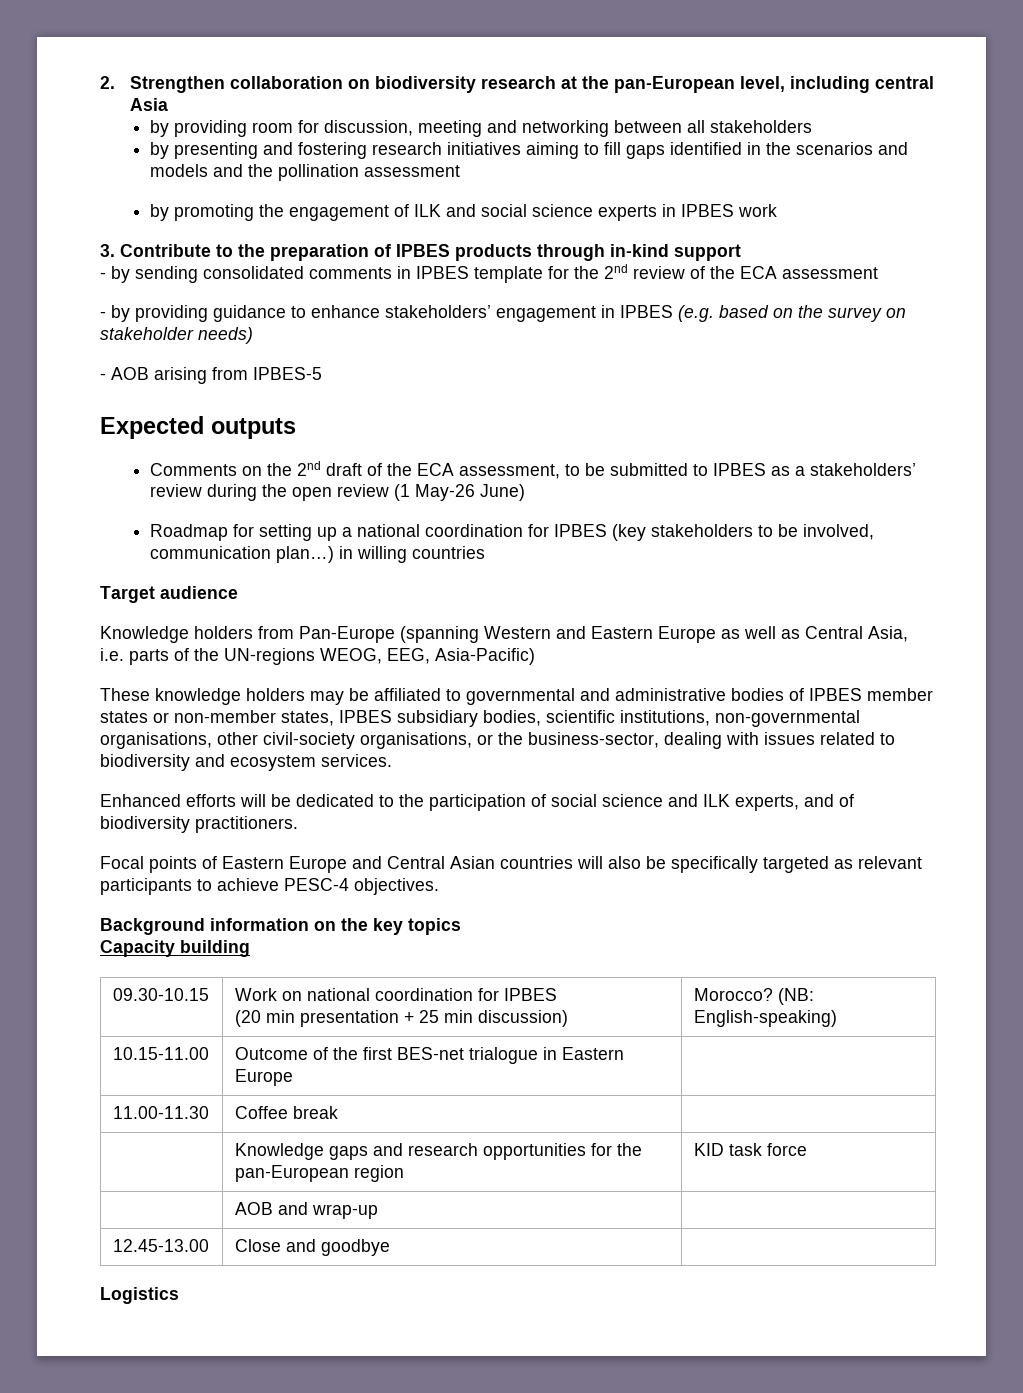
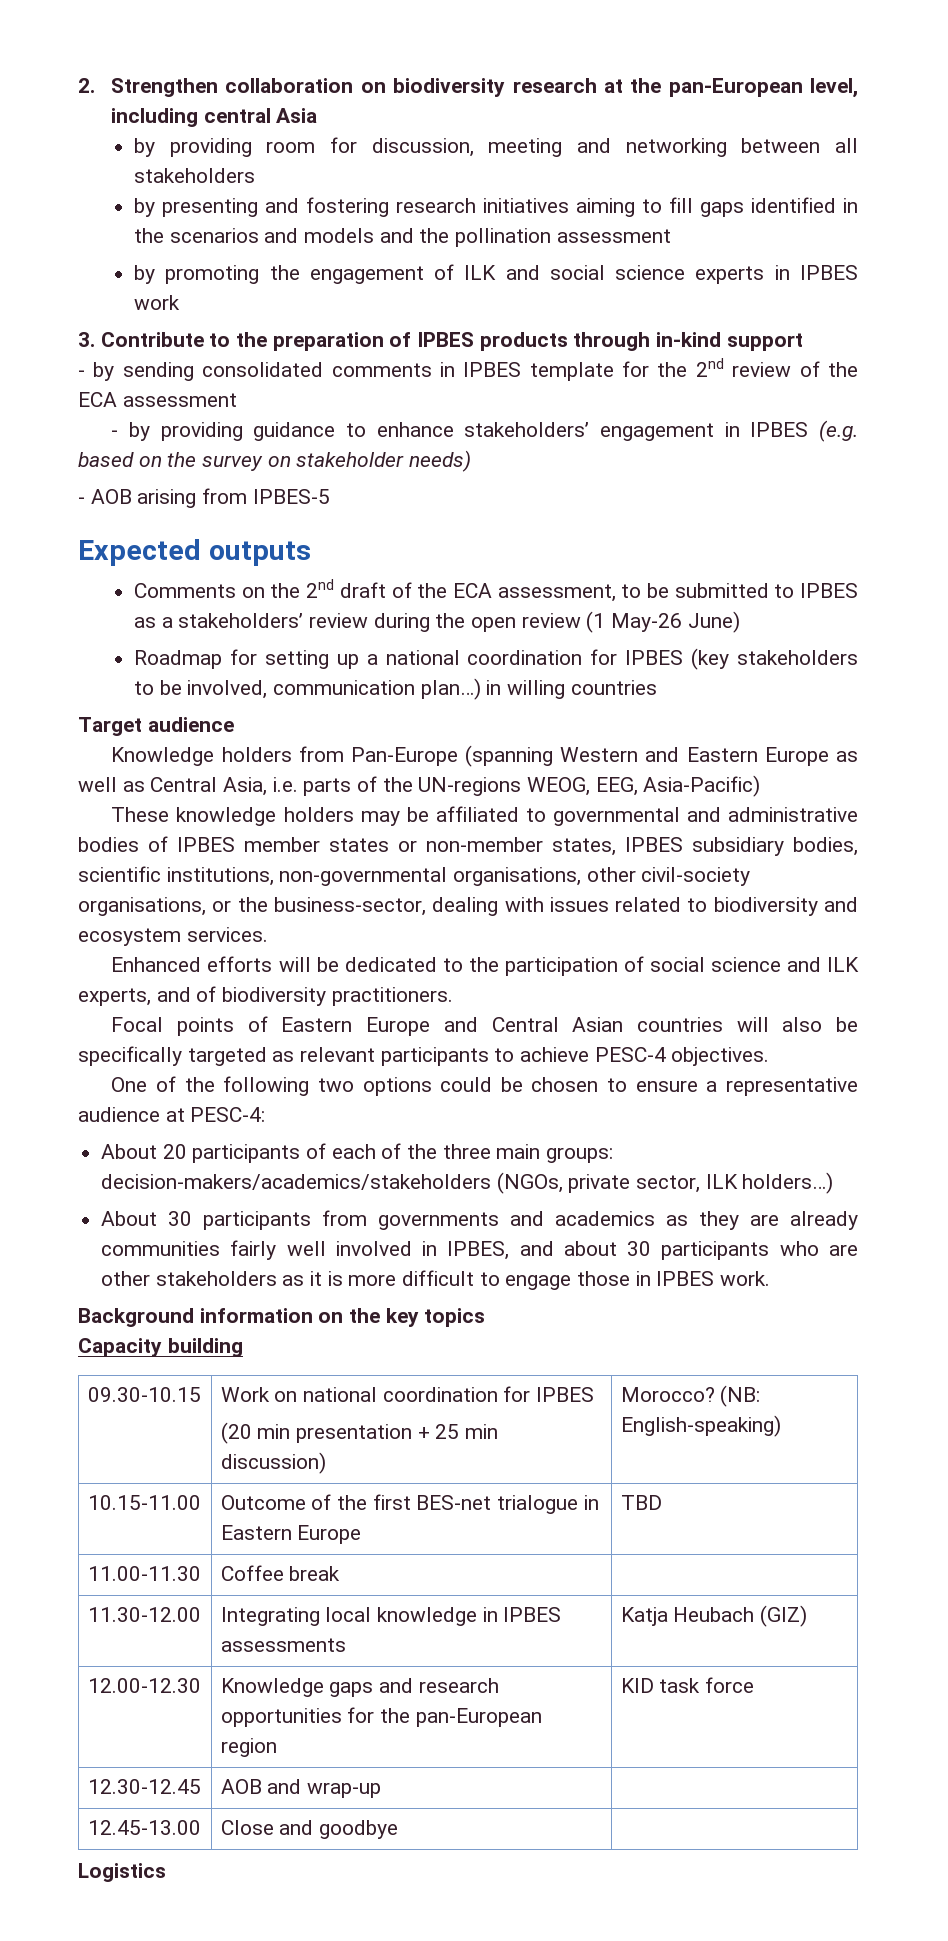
(439, 886) none -> [111,1076,858,1096] [78,1107,266,1122] [101,1143,614,1163] [101,1172,834,1194] [101,1210,858,1230] [101,1240,858,1260] [101,1270,771,1290] // One of the following two options could be chosen to ensure a representative audience at PESC-4: // About 20 participants of each of the three main groups: decision-makers/academics/stakeholders (NGOs, private sector, ILK holders…) // About 30 participants from governments and academics as they are already communities fairly well involved in IPBES, and about 30 participants who are other stakeholders as it is more difficult to engage those in IPBES work.
(293, 1077) none -> [620,1495,662,1510] TBD
(338, 1112) none -> [87,1607,201,1622] [220,1607,562,1626] [220,1638,346,1652] [620,1605,808,1627] [87,1678,201,1693] 11.30-12.00 | Integrating local knowledge in IPBES assessments | Katja Heubach (GIZ) // 12.00-12.30
(807, 1149) none -> [87,1779,201,1794] 12.30-12.45

